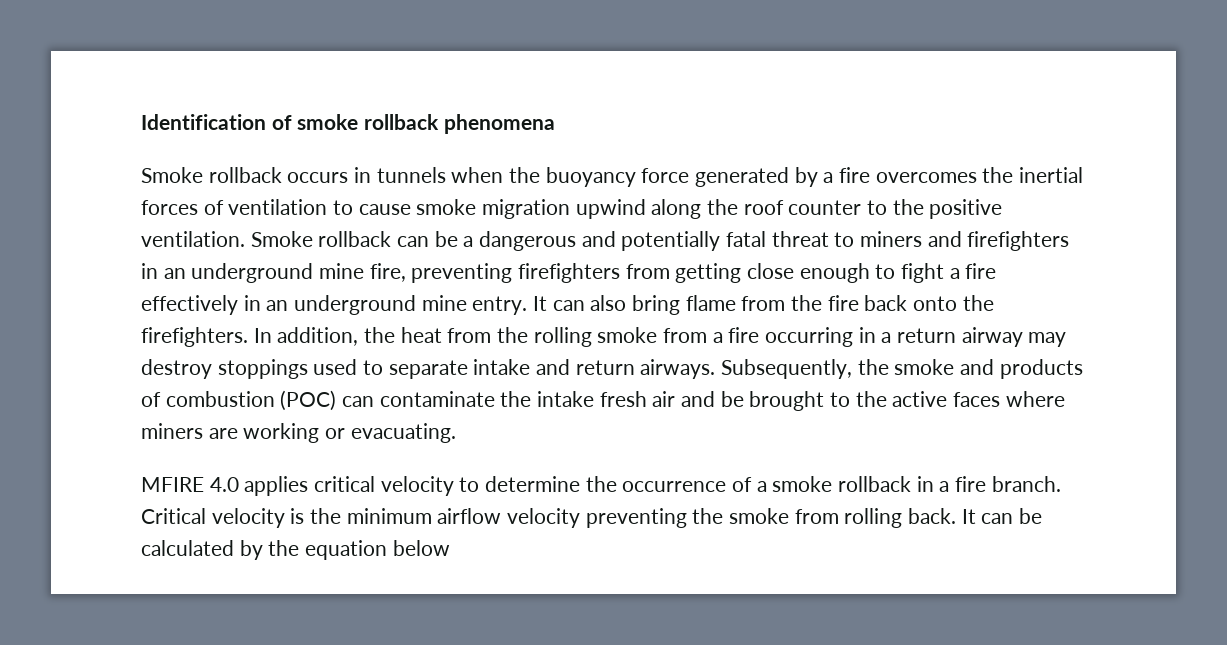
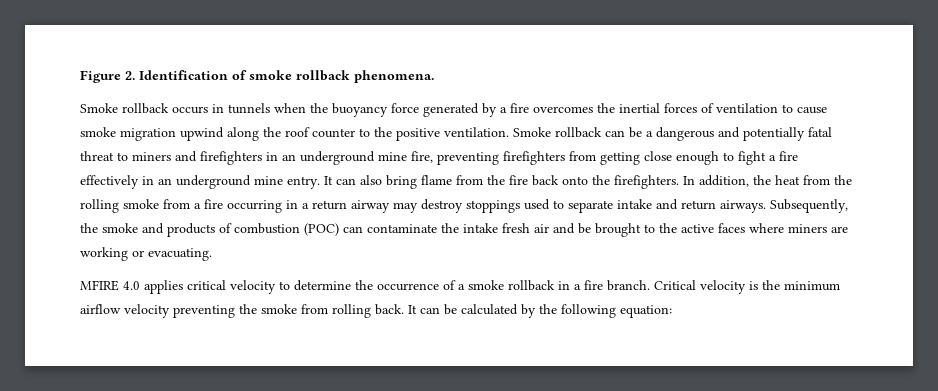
(141, 122) none -> [80,70,135,83] Figure 2.
[443,114,555,134] phenomena -> [354,70,434,83] phenomena.
[305,540,450,560] equation below -> [561,304,672,318] following equation:

